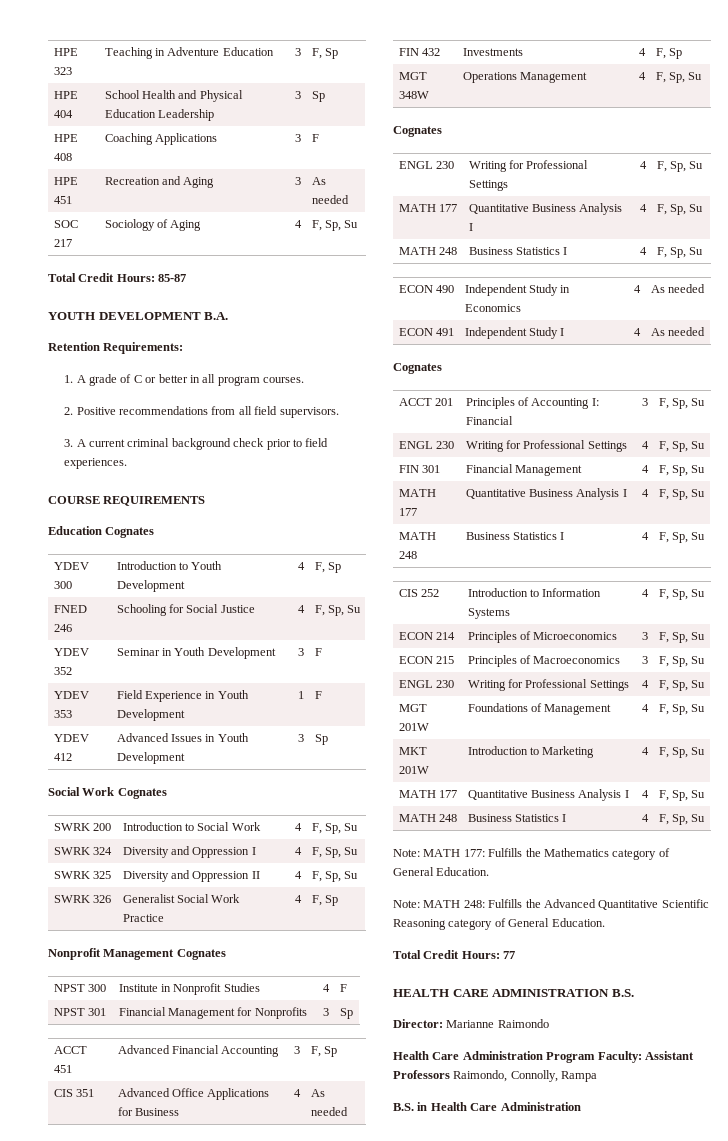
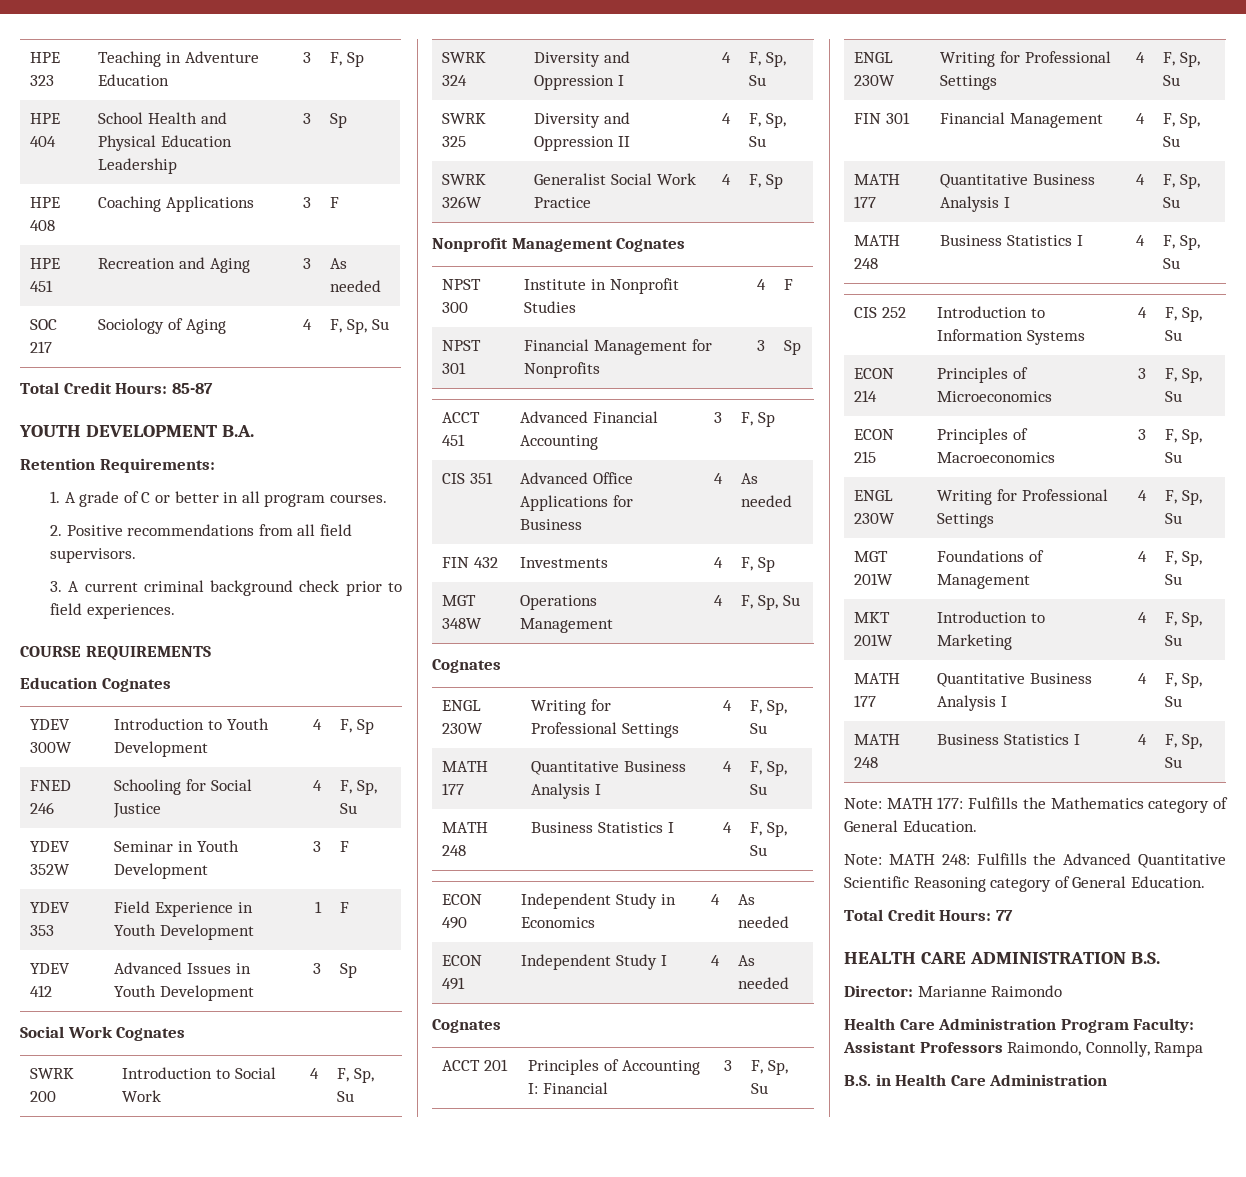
[53,581,72,589] 300 -> [30,742,73,753] 300W
[53,667,72,675] 352 -> [30,864,71,875] 352W
[92,895,111,903] 326 -> [442,196,483,208] 326W
[435,161,454,169] 230 -> [442,723,484,734] 230W
[435,441,454,449] 230 -> [854,75,896,86] 230W
[435,680,454,688] 230 -> [854,513,896,524] 230W

